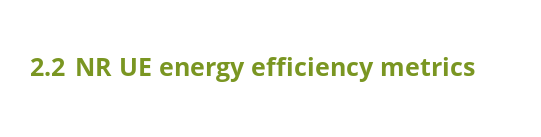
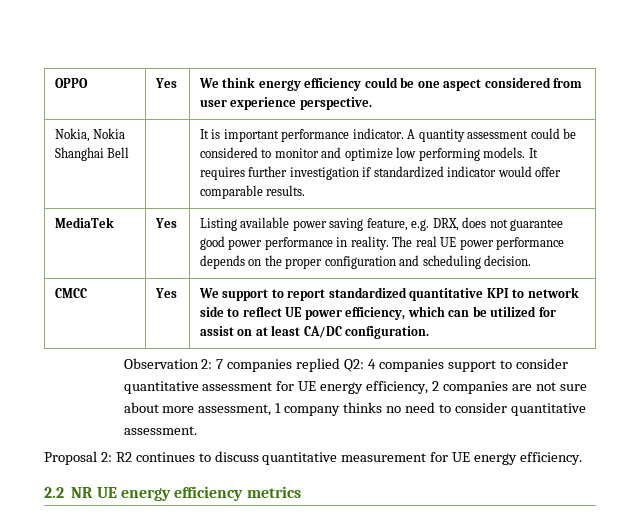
(30, 67) none -> [54,78,88,88] [154,78,177,88] [198,77,583,91] [199,97,372,110] [54,128,126,142] [54,147,130,161] [199,128,577,142] [199,147,538,161] [199,166,562,180] [199,185,306,199] [54,217,114,228] [154,218,177,228] [199,217,564,231] [199,236,565,250] [199,255,532,269] [54,288,87,298] [154,288,177,298] [198,287,579,301] [199,306,556,320] [199,325,430,339] [123,358,568,372] [123,381,587,394] [123,402,586,416] [123,426,197,435] [44,451,583,465] OPPO | Yes | We think energy efficiency could be one aspect considered from user experience perspective. // Nokia, Nokia Shanghai Bell | | It is important performance indicator. A quantity assessment could be considered to monitor and optimize low performing models. It requires further investigation if standardized indicator would offer comparable results. // MediaTek | Yes | Listing available power saving feature, e.g. DRX, does not guarantee good power performance in reality. The real UE power performance depends on the proper configuration and scheduling decision. // CMCC | Yes | We support to report standardized quantitative KPI to network side to reflect UE power efficiency, which can be utilized for assist on at least CA/DC configuration. // Observation 2: 7 companies replied Q2: 4 companies support to consider quantitative assessment for UE energy efficiency, 2 companies are not sure about more assessment, 1 company thinks no need to consider quantitative assessment. // Proposal 2: R2 continues to discuss quantitative measurement for UE energy efficiency. //

